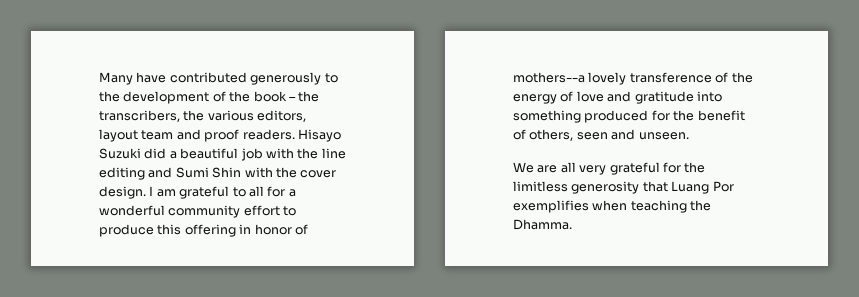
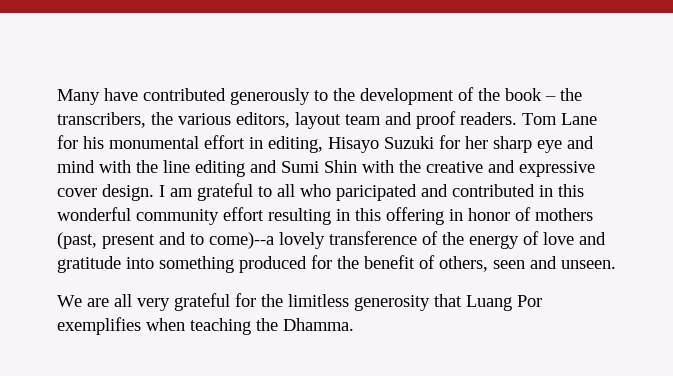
[297,129,341,142] [99,148,263,161] Hisayo Suzuki did a beautiful job -> [522,113,597,125] [57,135,594,153] [57,160,95,173] Tom Lane for his monumental effort in editing, Hisayo Suzuki for her sharp eye and mind
(297, 172) none -> [426,160,595,177] creative and expressive
[267,186,296,197] for a -> [300,184,584,201] who paricipated and contributed in this
[283,206,297,216] [99,224,154,237] to produce -> [268,208,350,225] resulting in
[513,72,585,83] mothers--a -> [535,208,593,221] [57,232,274,249] mothers (past, present and to come)--a

